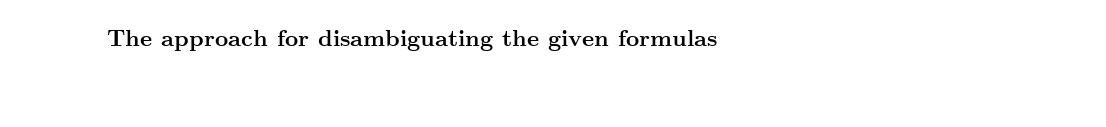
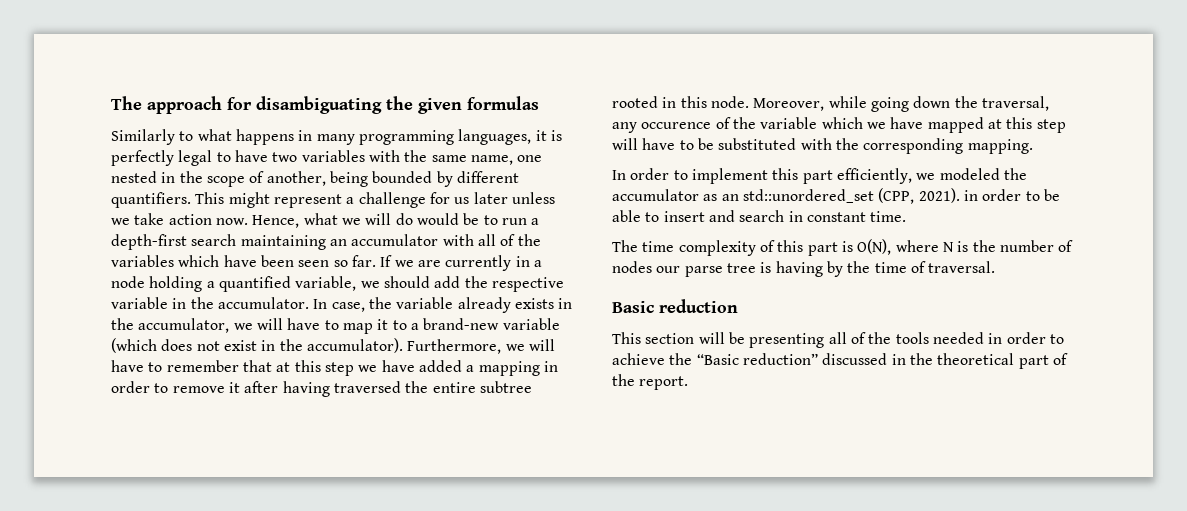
(717, 38) none -> [111,129,562,145] [111,150,543,166] [111,171,519,187] [111,192,555,208] [111,213,540,228] [111,234,541,250] [111,255,542,271] [111,276,564,292] [111,297,573,313] [111,318,560,334] [111,338,555,354] [111,360,558,376] [111,381,532,397] [612,96,1049,112] [612,117,1066,133] [612,138,1033,154] [612,168,1027,184] [612,188,1060,204] [612,210,907,222] [612,239,1074,256] [612,261,996,277] [612,299,738,313] [612,332,1064,348] [612,353,1068,369] [612,374,689,390] // Similarly to what happens in many programming languages, it is perfectly legal to have two variables with the same name, one nested in the scope of another, being bounded by different quantifiers. This might represent a challenge for us later unless we take action now. Hence, what we will do would be to run a depth-first search maintaining an accumulator with all of the variables which have been seen so far. If we are currently in a node holding a quantified variable, we should add the respective variable in the accumulator. In case, the variable already exists in the accumulator, we will have to map it to a brand-new variable (which does not exist in the accumulator). Furthermore, we will have to remember that at this step we have added a mapping in order to remove it after having traversed the entire subtree rooted in this node. Moreover, while going down the traversal, any occurence of the variable which we have mapped at this step will have to be substituted with the corresponding mapping. // In order to implement this part efficiently, we modeled the accumulator as an std::unordered_set (CPP, 2021). in order to be able to insert and search in constant time. // The time complexity of this part is O(N), where N is the number of nodes our parse tree is having by the time of traversal. // Basic reduction // This section will be presenting all of the tools needed in order to achieve the “Basic reduction” discussed in the theoretical part of the report.

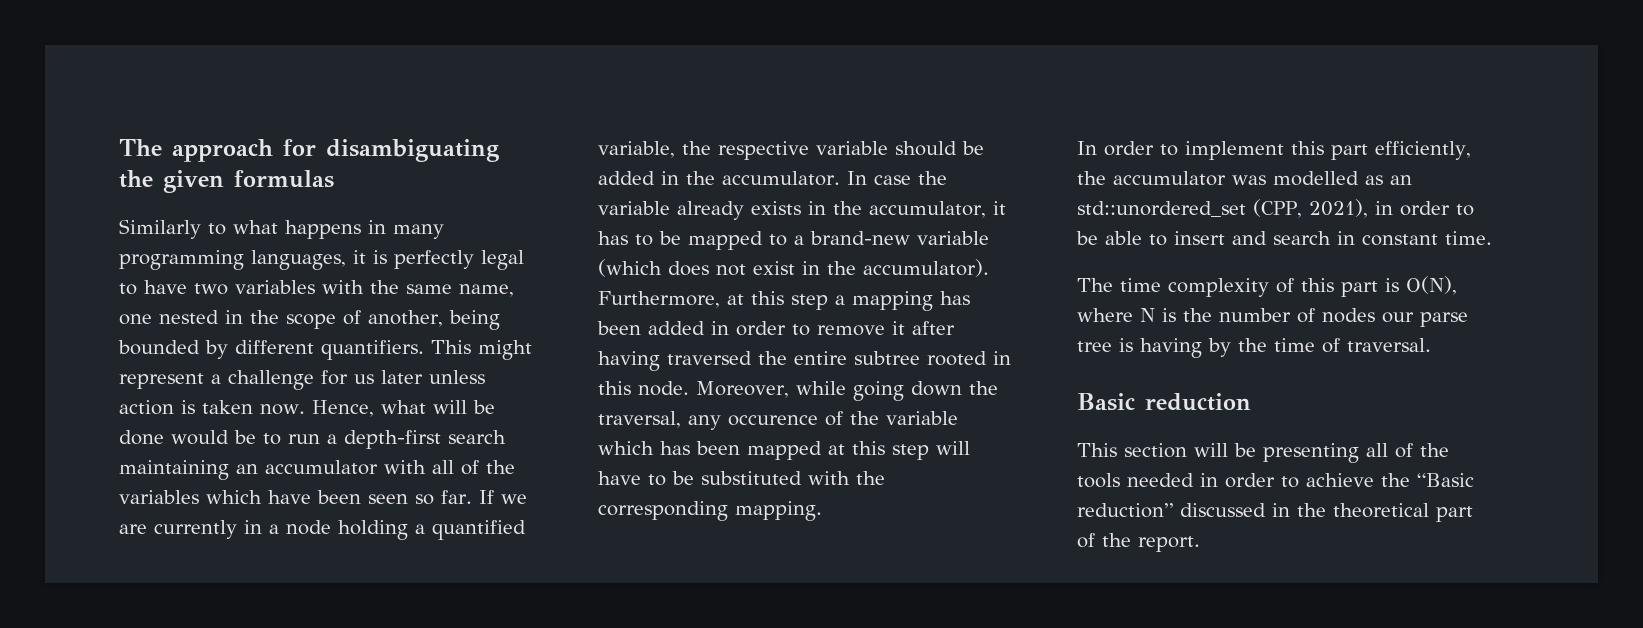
[111,213,413,228] we take action now. Hence, what we will do -> [119,400,495,417] [119,430,164,445] action is taken now. Hence, what will be done
[360,276,564,292] [111,297,168,309] we should add the respective variable -> [682,141,984,160] [598,171,655,185] the respective variable should be added
[331,302,365,312] case, -> [873,175,911,185] case
[233,318,389,334] we will have to map it -> [992,201,1006,215] [598,231,763,250] it has to be mapped
[505,339,555,351] [111,360,540,376] we will have to remember that at this step we have added a mapping -> [727,291,970,311] [597,321,705,335] at this step a mapping has been added
[866,117,924,129] we have -> [660,441,740,455] has been
[916,168,1027,180] [612,189,699,201] we modeled the accumulator -> [1077,171,1359,186] the accumulator was modelled
[918,188,960,203] 2021). -> [1308,199,1368,218] 2021),

